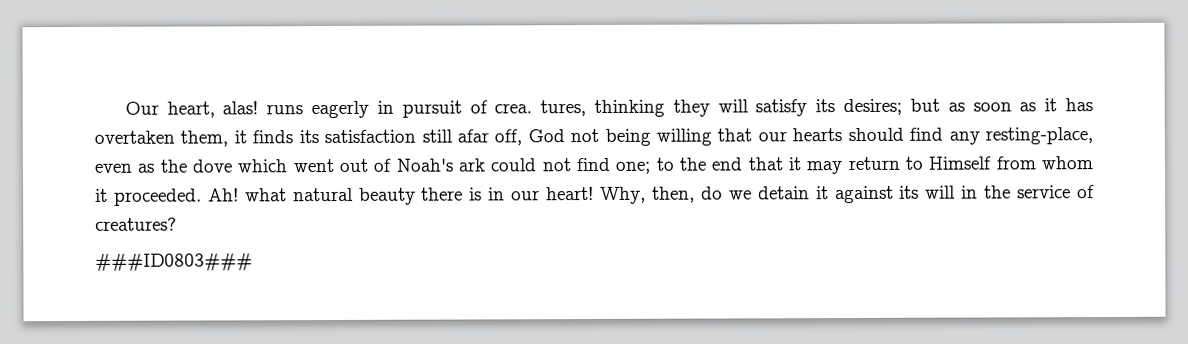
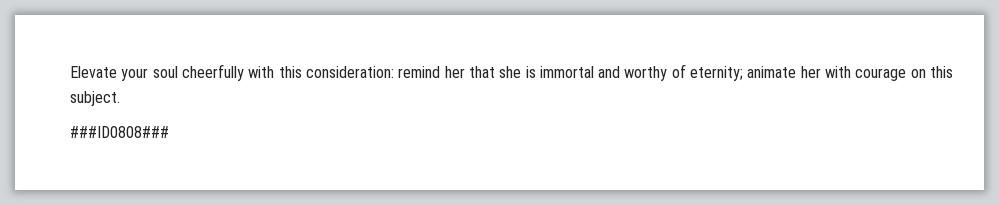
[124,98,1094,119] [94,127,1094,147] [94,156,1094,175] [95,185,1095,206] [95,217,177,231] [95,253,253,271] Our heart, alas! runs eagerly in pursuit of crea. tures, thinking they will satisfy its desires; but as soon as it has overtaken them, it finds its satisfaction still afar off, God not being willing that our hearts should find any resting-place, even as the dove which went out of Noah's ark could not find one; to the end that it may return to Himself from whom it proceeded. Ah! what natural beauty there is in our heart! Why, then, do we detain it against its will in the service of creatures? // ###ID0803### -> [70,64,954,81] [70,91,120,106] [70,126,169,138] Elevate your soul cheerfully with this consideration: remind her that she is immortal and worthy of eternity; animate her with courage on this subject. // ###ID0808###

